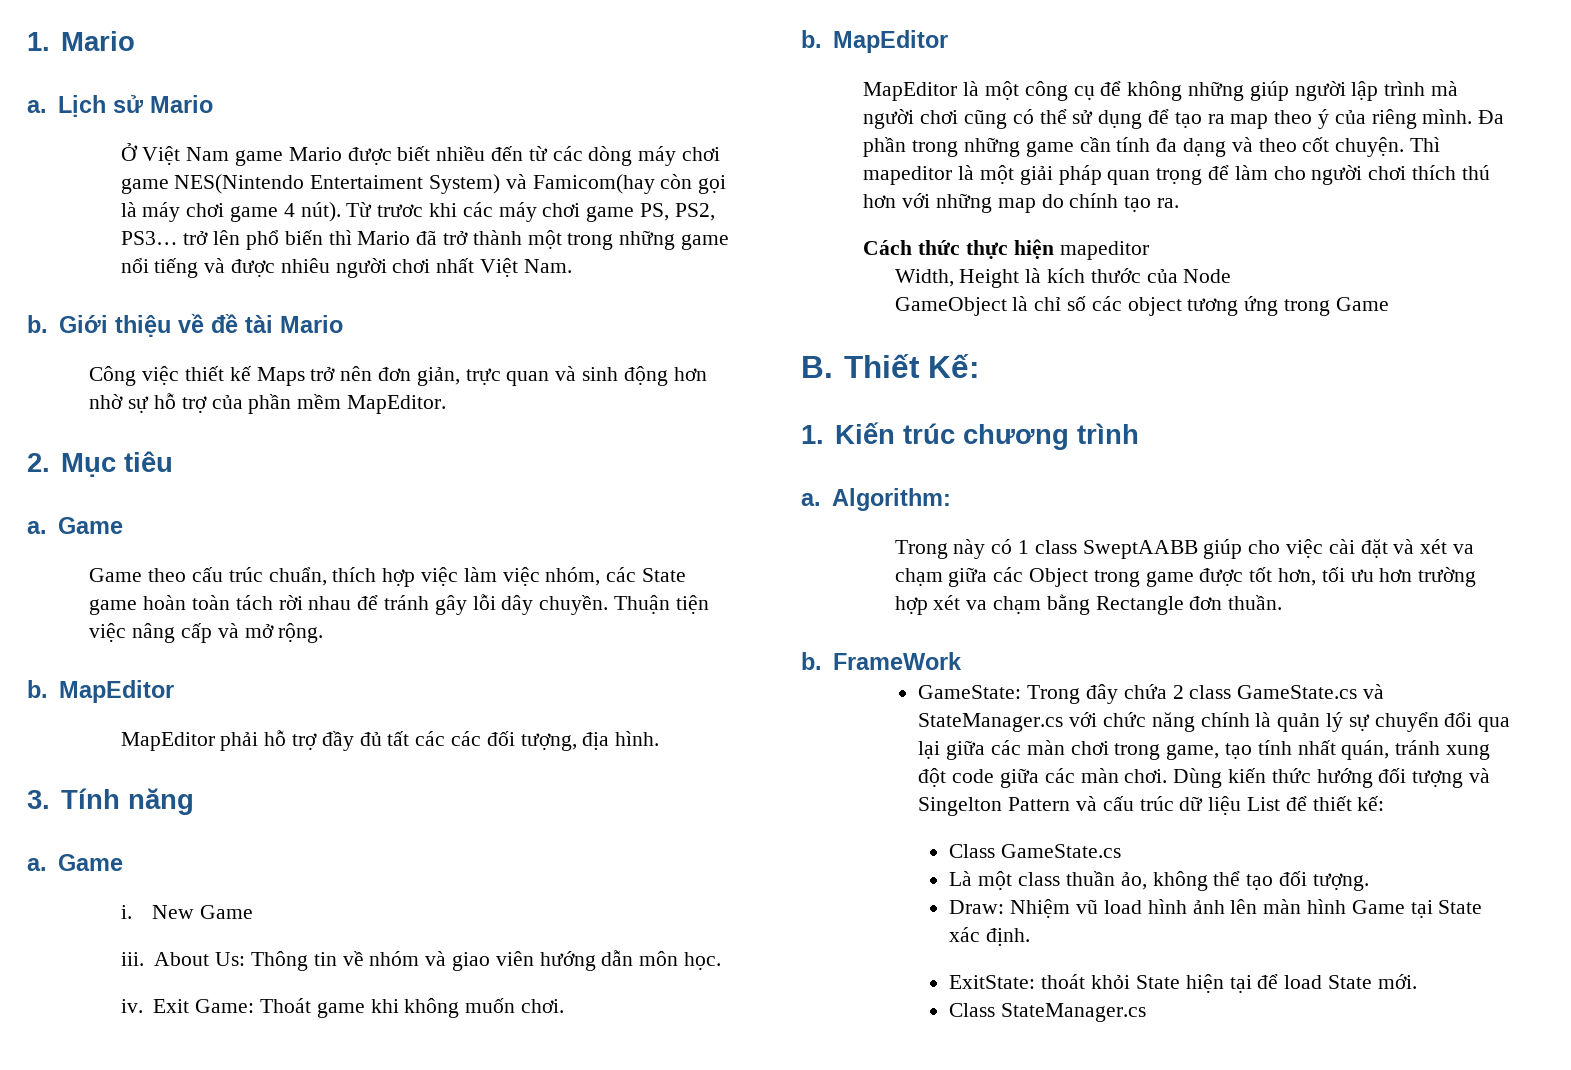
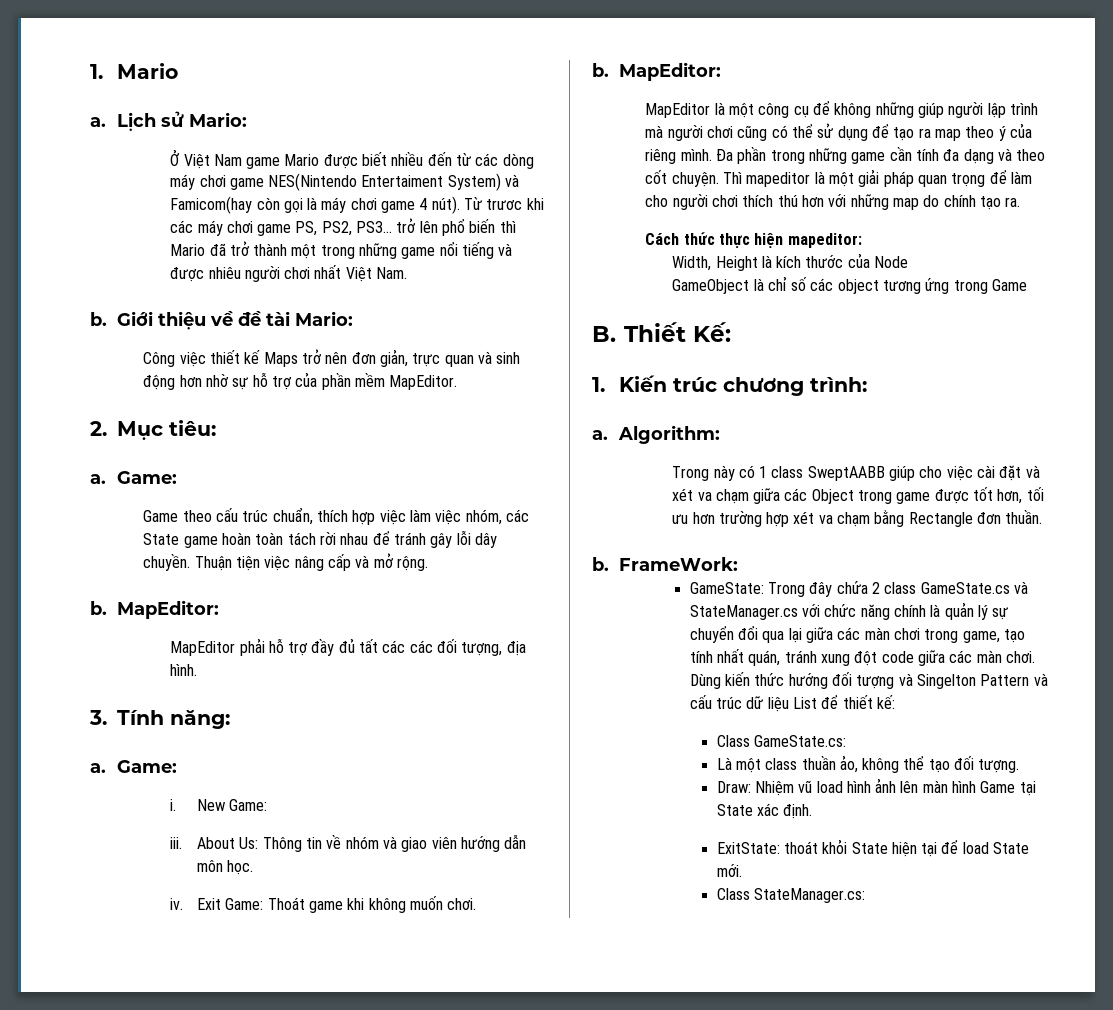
[150,95,214,113] Mario -> [188,112,247,127] Mario:
[279,315,343,333] Mario -> [294,311,353,326] Mario:
[123,451,173,472] [27,517,124,534] tiêu // a. Game -> [168,420,216,436] [90,471,177,484] tiêu: // a. Game:
[58,680,174,703] MapEditor -> [116,600,219,619] MapEditor:
[127,788,194,815] [27,854,124,871] năng // a. Game -> [169,710,230,729] [90,760,177,773] năng: // a. Game:
[199,905,253,919] Game -> [229,799,268,811] Game:
[832,30,948,53] MapEditor -> [618,62,721,81] MapEditor:
[1059,241,1149,260] mapeditor -> [787,233,862,248] mapeditor:
[1076,423,1139,444] trình -> [809,377,867,392] trình:
[832,652,962,670] FrameWork -> [618,557,738,571] FrameWork:
[1001,844,1122,858] GameState.cs -> [753,735,846,747] GameState.cs:
[1001,1003,1147,1022] StateManager.cs -> [753,888,865,903] StateManager.cs:

